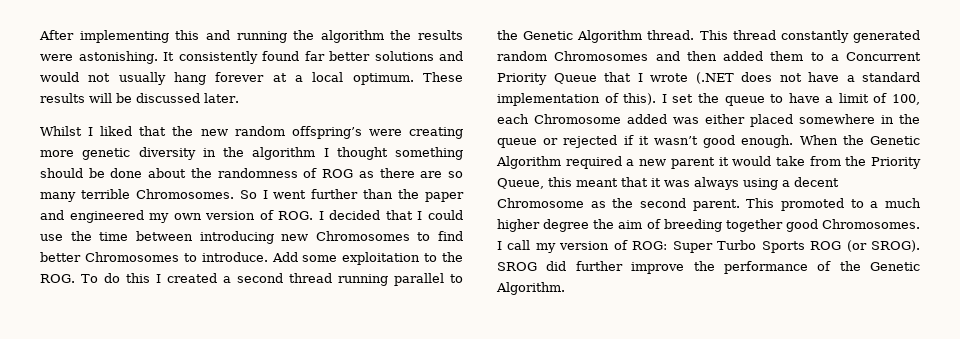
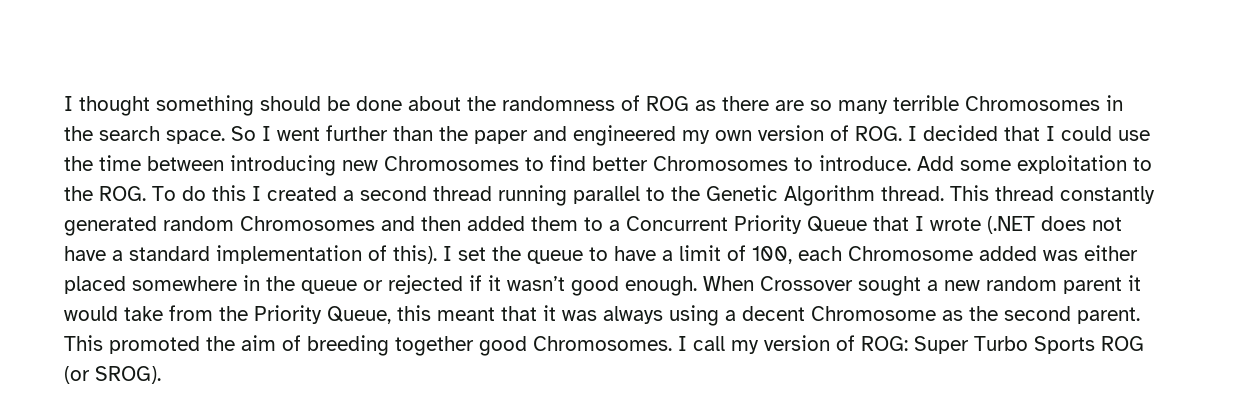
[39,30,463,43] [40,51,463,64] [40,72,463,85] [40,93,239,103] [40,126,463,139] [40,147,316,160] After implementing this and running the algorithm the results were astonishing. It consistently found far better solutions and would not usually hang forever at a local optimum. These results will be discussed later. // Whilst I liked that the new random offspring’s were creating more genetic diversity in the algorithm -> (64, 103) none
[135,189,234,199] Chromosomes. -> [965,95,1123,111] [64,126,225,144] Chromosomes in the search space.
[842,135,920,145] [496,156,622,169] the Genetic Algorithm required -> [760,276,921,296] Crossover sought
(667, 162) none -> [986,276,1057,291] random
[850,198,921,208] [497,219,590,232] to a much higher degree -> (200, 345) none
[497,261,920,274] [496,282,565,295] SROG did further improve the performance of the Genetic Algorithm. -> (161, 375) none

